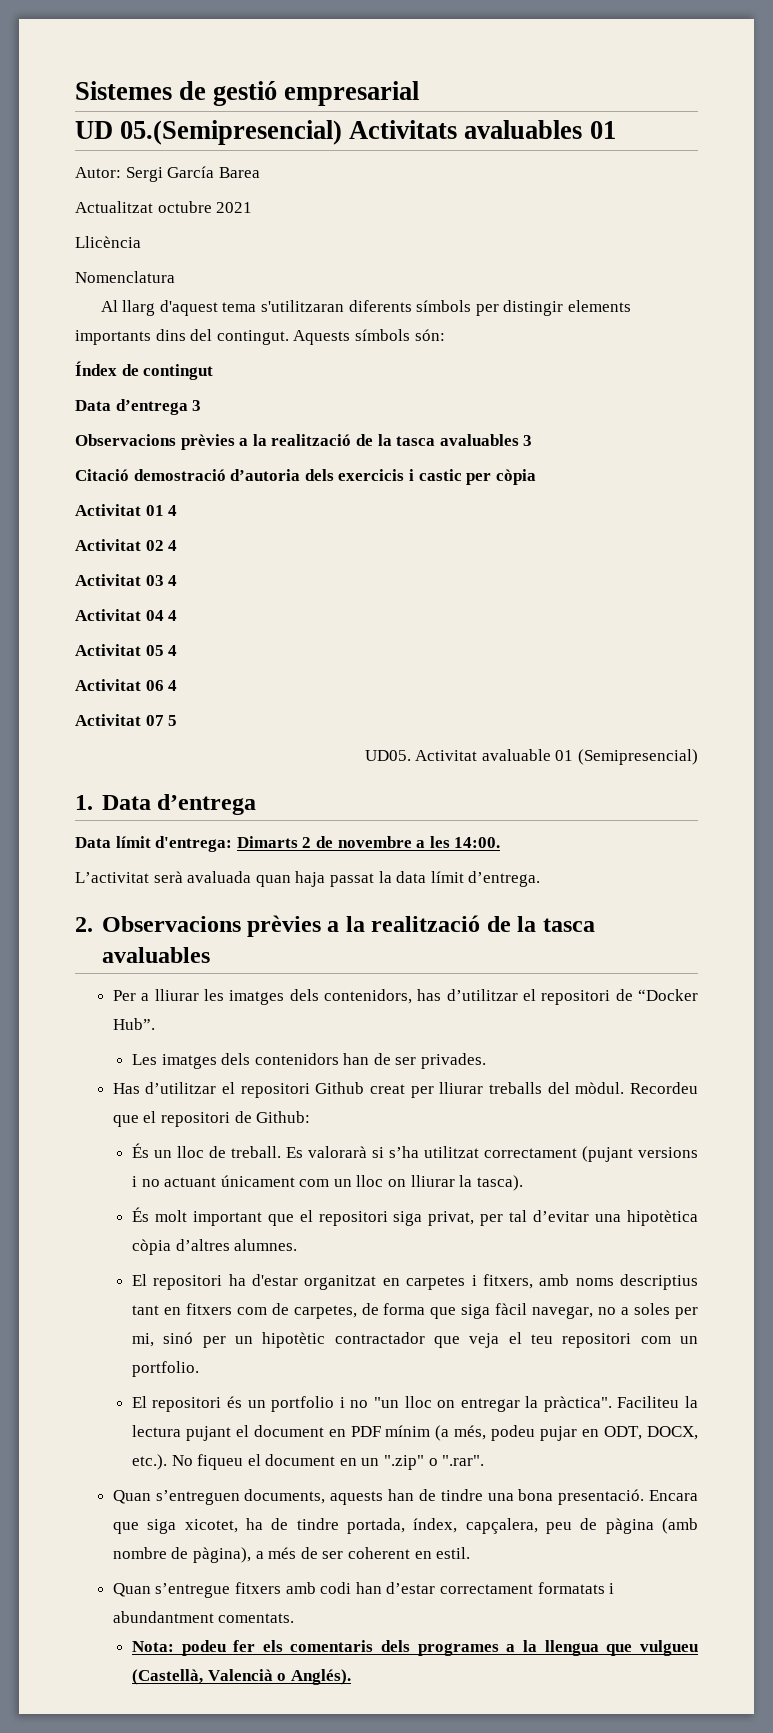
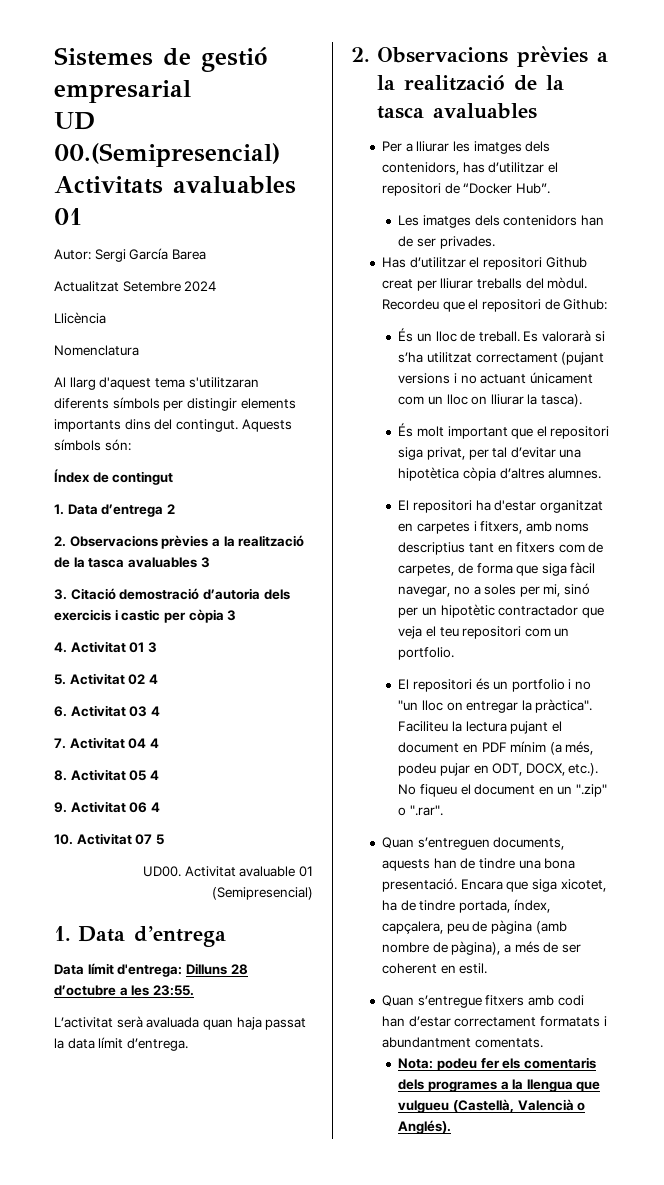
[120,120,343,145] 05.(Semipresencial) -> [54,143,280,167] 00.(Semipresencial)
[157,201,253,213] octubre 2021 -> [122,281,217,292] Setembre 2024
[75,399,202,415] Data d’entrega 3 // -> [54,504,175,517] [54,536,66,547] 1. Data d’entrega 2 // 2.
(533, 440) none -> [54,589,67,600] 3.
[75,504,178,516] // Activitat 01 4 // -> [227,610,237,621] [54,641,157,653] [54,674,66,685] 3 // 4. Activitat 01 3 // 5.
(178, 545) none -> [54,706,67,717] 6.
(178, 580) none -> [54,738,66,749] 7.
(178, 615) none -> [54,770,67,781] 8.
(178, 650) none -> [54,802,67,813] 9.
(178, 685) none -> [54,834,73,845] 10.
[364,750,411,761] UD05. -> [143,866,182,877] UD00.
[236,836,412,848] Dimarts 2 de novembre -> [185,963,248,975] [54,985,116,996] Dilluns 28 d’octubre
[454,837,501,848] 14:00. -> [152,985,194,996] 23:55.

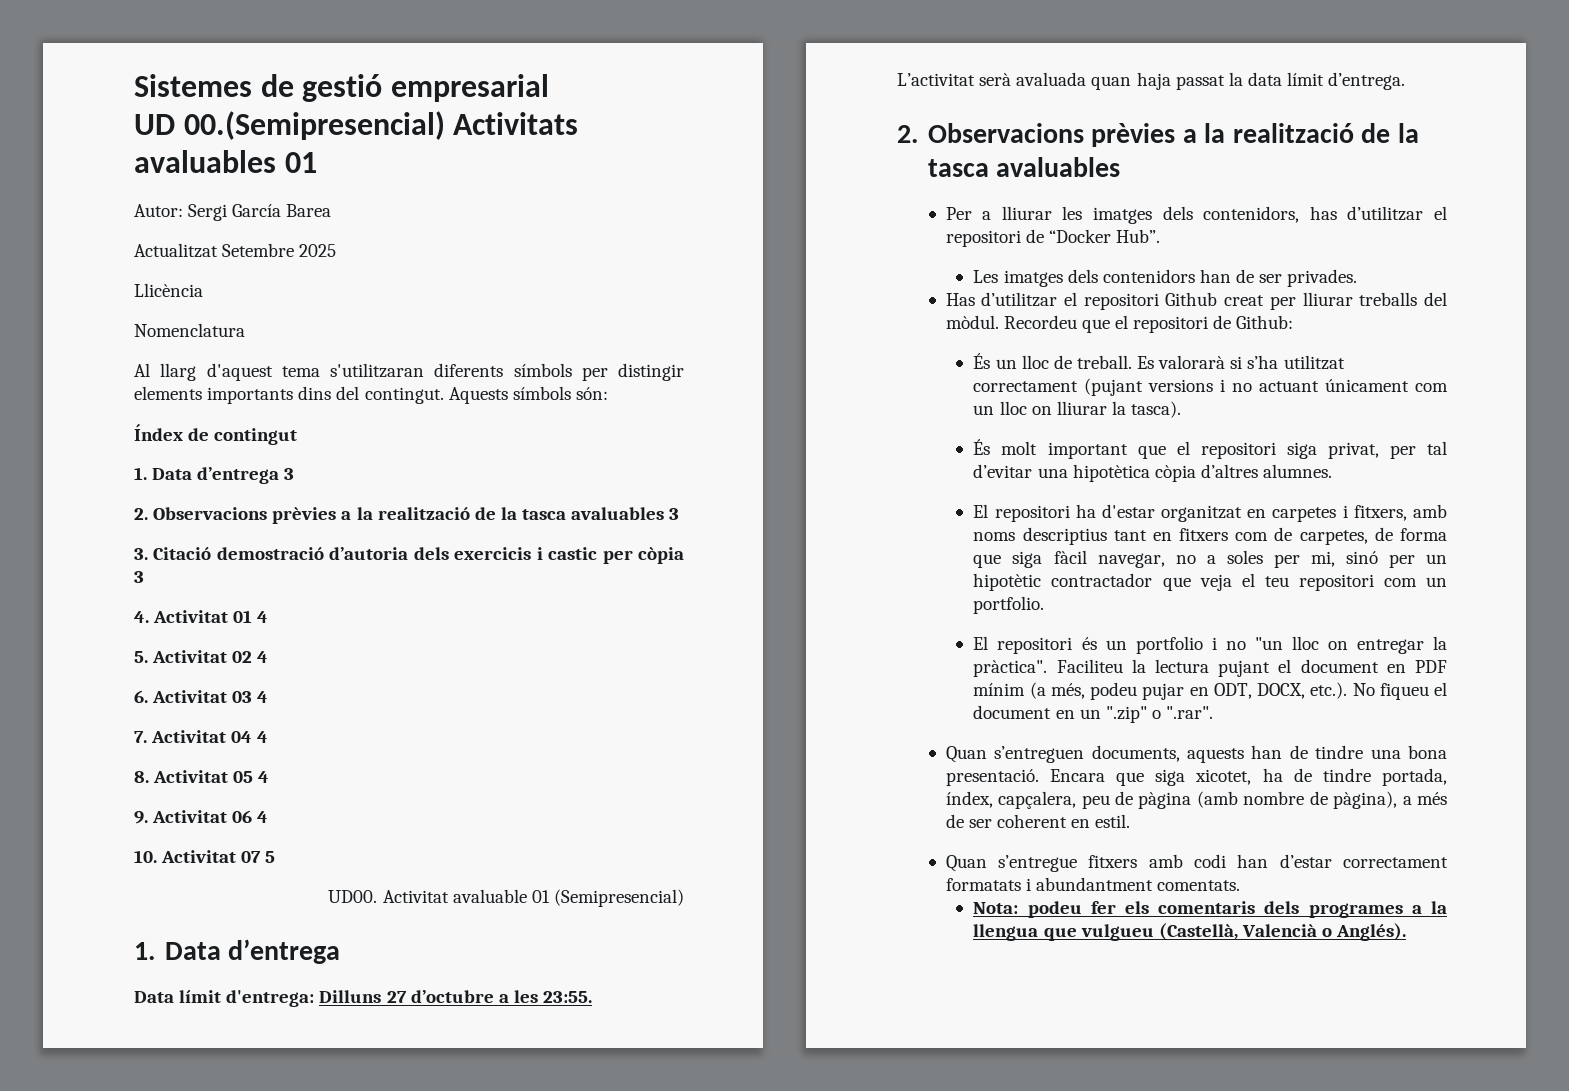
[184,281,217,292] 2024 -> [299,244,337,257] 2025
[166,504,175,514] 2 -> [284,468,295,480] 3
[147,642,157,653] 3 -> [257,611,269,623] 4
[230,964,248,975] 28 -> [386,991,407,1003] 27

